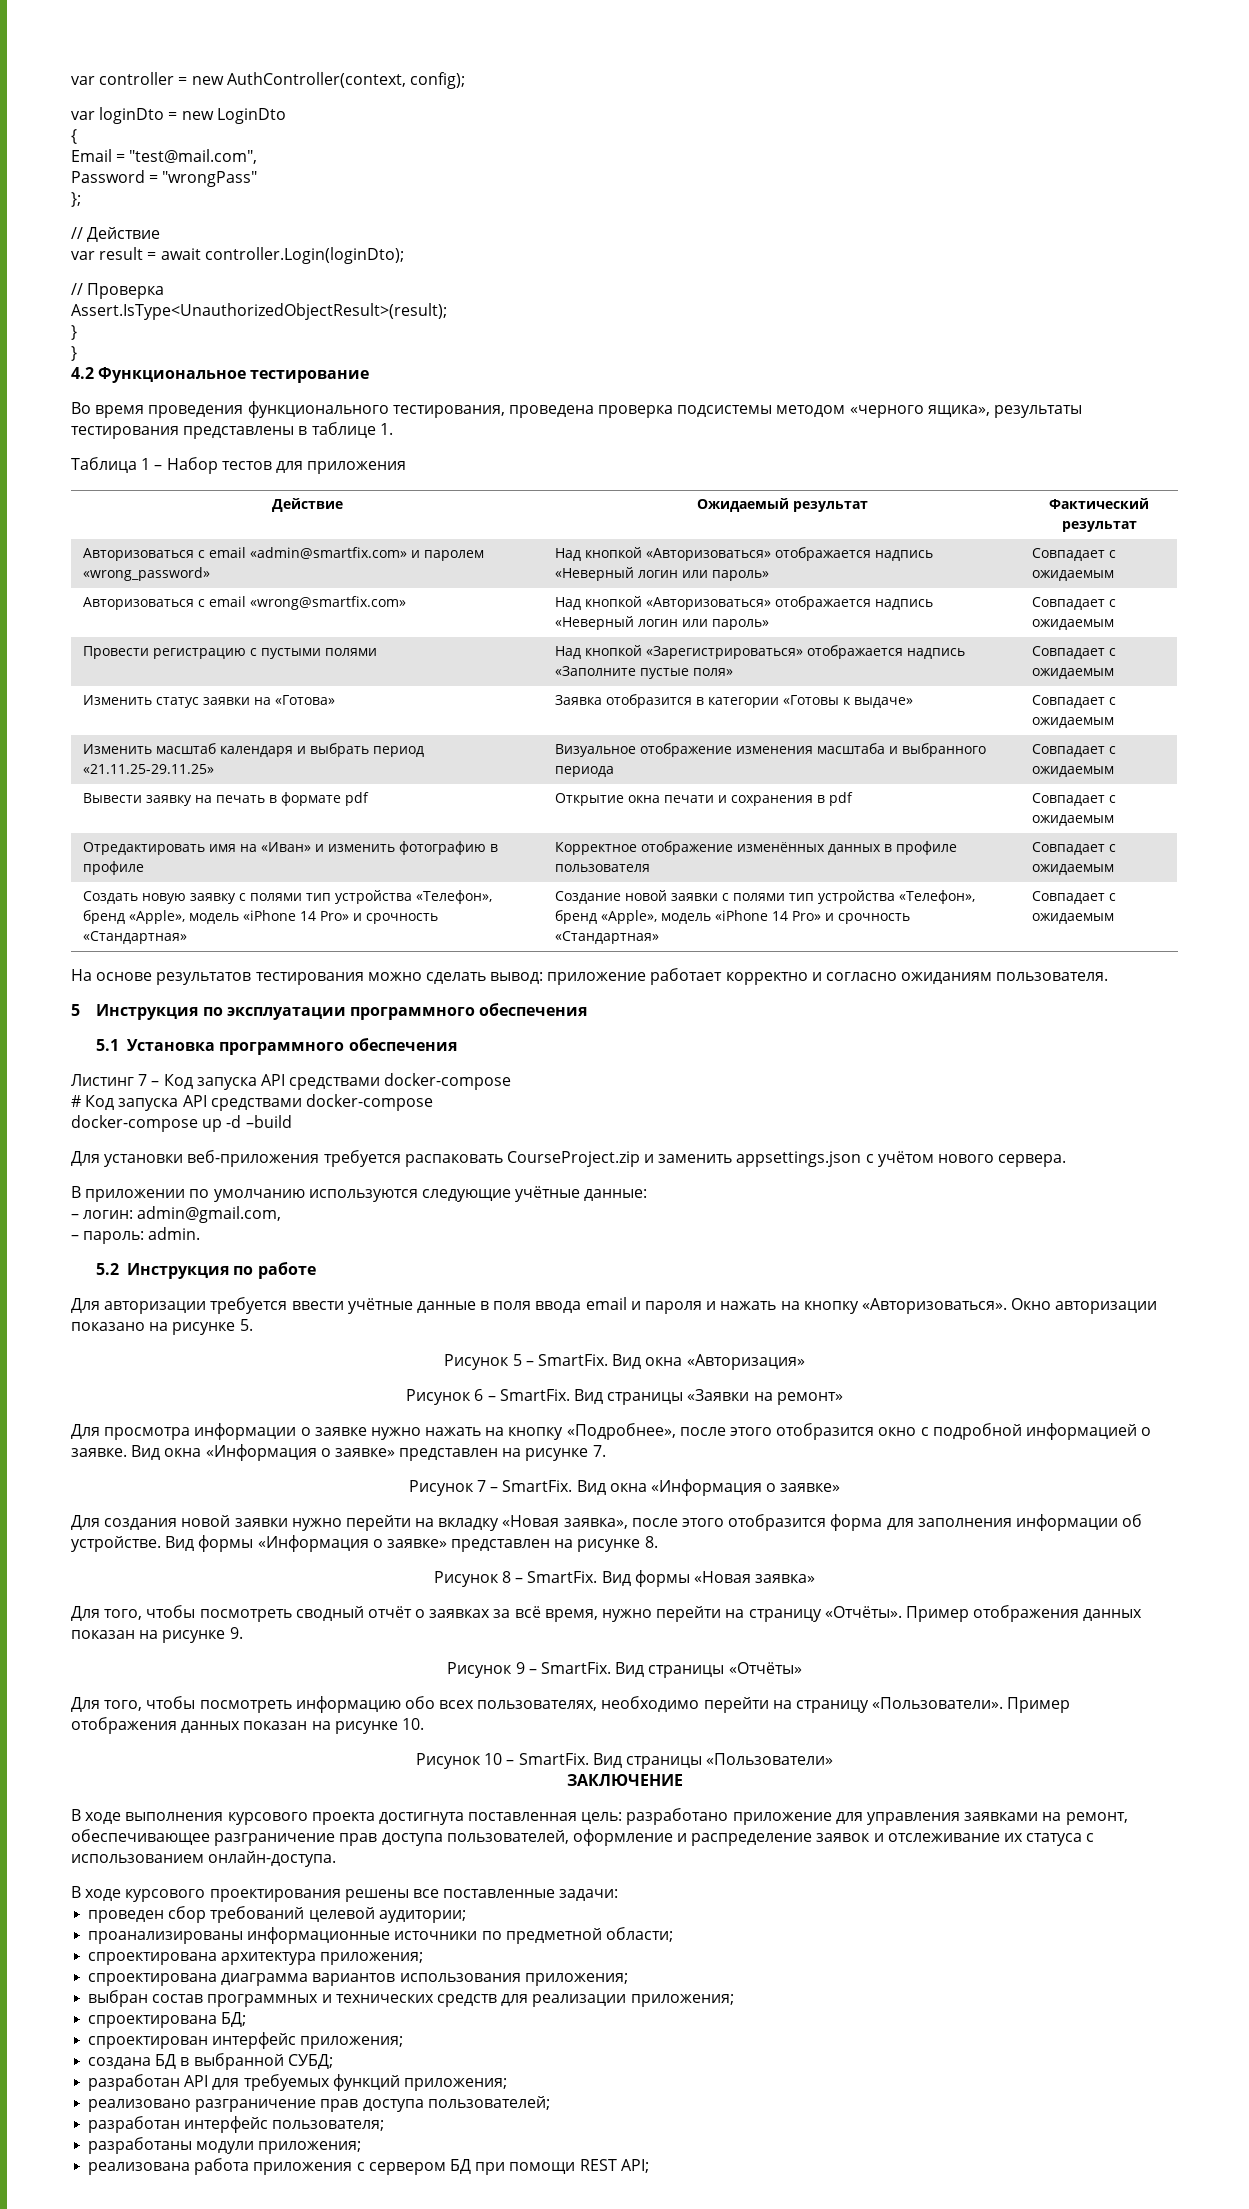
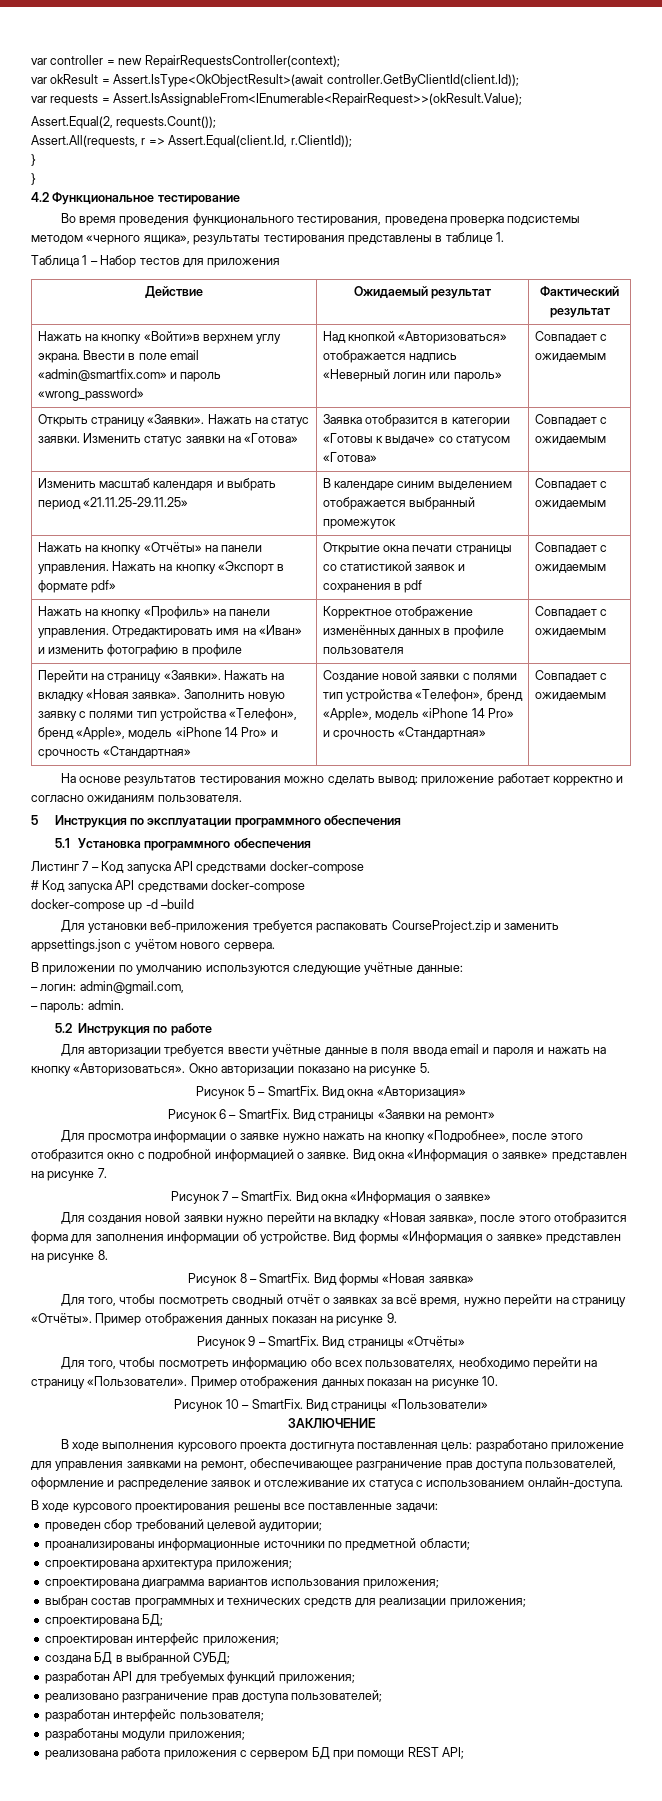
[226,72,465,89] [71,107,286,124] [71,129,77,144] [71,149,258,164] [71,170,258,187] [71,192,81,207] [71,227,161,242] [71,247,404,264] [71,283,165,299] [71,303,447,320] AuthController(context, config); // var loginDto = new LoginDto // { // Email = "test@mail.com", // Password = "wrongPass" // }; // // Действие // var result = await controller.Login(loginDto); // // Проверка // Assert.IsType<UnauthorizedObjectResult>(result); -> [144,55,340,68] [31,74,519,87] [31,93,523,106] [31,116,217,129] [31,135,352,148] RepairRequestsController(context); // var okResult = Assert.IsType<OkObjectResult>(await controller.GetByClientId(client.Id)); // var requests = Assert.IsAssignableFrom<IEnumerable<RepairRequest>>(okResult.Value); // Assert.Equal(2, requests.Count()); // Assert.All(requests, r => Assert.Equal(client.Id, r.ClientId));
[82,548,205,561] Авторизоваться c -> [37,331,282,344] [37,350,167,363] Нажать на кнопку «Войти»в верхнем углу экрана. Ввести в поле
[423,550,484,561] паролем -> [180,372,222,382] пароль
[82,596,406,610] [554,596,933,610] [554,616,769,630] [1031,597,1116,610] [1031,619,1114,630] [82,646,377,659] [554,645,965,659] [554,666,733,679] [1031,646,1116,659] [1031,668,1114,679] Авторизоваться c email «wrong@smartfix.com» | Над кнопкой «Авторизоваться» отображается надпись «Неверный логин или пароль» | Совпадает с ожидаемым // Провести регистрацию с пустыми полями | Над кнопкой «Зарегистрироваться» отображается надпись «Заполните пустые поля» | Совпадает с ожидаемым // -> [37,414,310,427] [37,436,80,443] Открыть страницу «Заявки». Нажать на статус заявки.
(913, 702) none -> [438,436,511,446] [322,452,377,462] со статусом «Готова»
[554,743,986,757] [554,766,614,777] [1031,744,1116,757] [1031,766,1114,777] [82,793,265,806] Визуальное отображение изменения масштаба и выбранного периода | Совпадает с ожидаемым // Вывести заявку на печать -> [322,478,512,491] [322,497,475,510] [322,519,396,529] [534,478,607,490] [534,500,606,509] [37,542,263,555] [37,561,275,574] В календаре синим выделением отображается выбранный промежуток | Совпадает с ожидаемым // Нажать на кнопку «Отчёты» на панели управления. Нажать на кнопку «Экспорт
[344,792,369,806] pdf -> [90,580,116,593] pdf»
(714, 799) none -> [455,545,512,555] [322,561,456,571] страницы со статистикой заявок
(1114, 820) none -> [37,606,271,619] [37,628,109,638] Нажать на кнопку «Профиль» на панели управления.
[82,891,138,904] Создать -> [37,670,285,683] [37,689,245,702] Перейти на страницу «Заявки». Нажать на вкладку «Новая заявка». Заполнить

